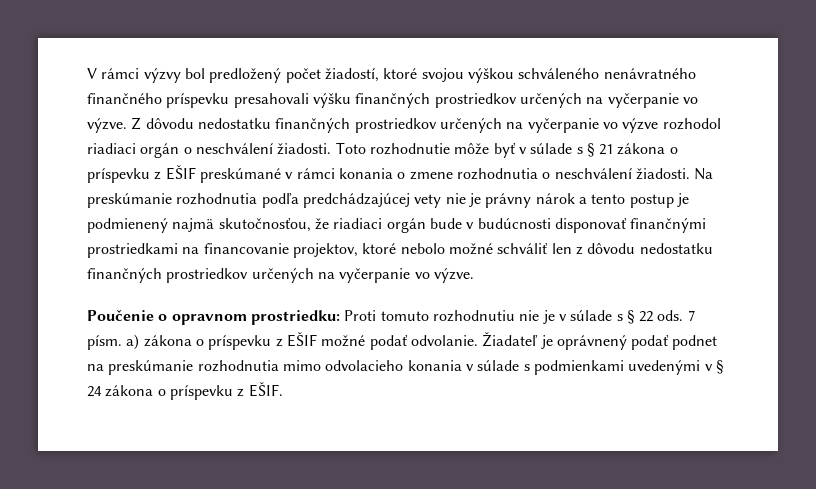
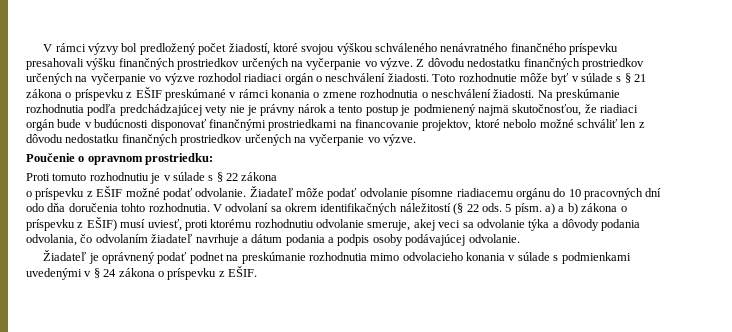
(340, 317) none -> (214, 159) //
[519,310,540,321] nie -> (149, 176) none
[657,310,695,321] [87,334,192,350] ods. 7 písm. a) zákona -> [241,172,278,181] zákona //
(539, 339) none -> [296,188,662,200] [26,203,627,215] [26,217,641,231] [26,234,520,246] [43,250,87,261] môže podať odvolanie písomne riadiacemu orgánu do 10 pracovných dní odo dňa doručenia tohto rozhodnutia. V odvolaní sa okrem identifikačných náležitostí (§ 22 ods. 5 písm. a) a b) zákona o príspevku z EŠIF) musí uviesť, proti ktorému rozhodnutiu odvolanie smeruje, akej veci sa odvolanie týka a dôvody podania odvolania, čo odvolaním žiadateľ navrhuje a dátum podania a podpis osoby podávajúcej odvolanie. // Žiadateľ

